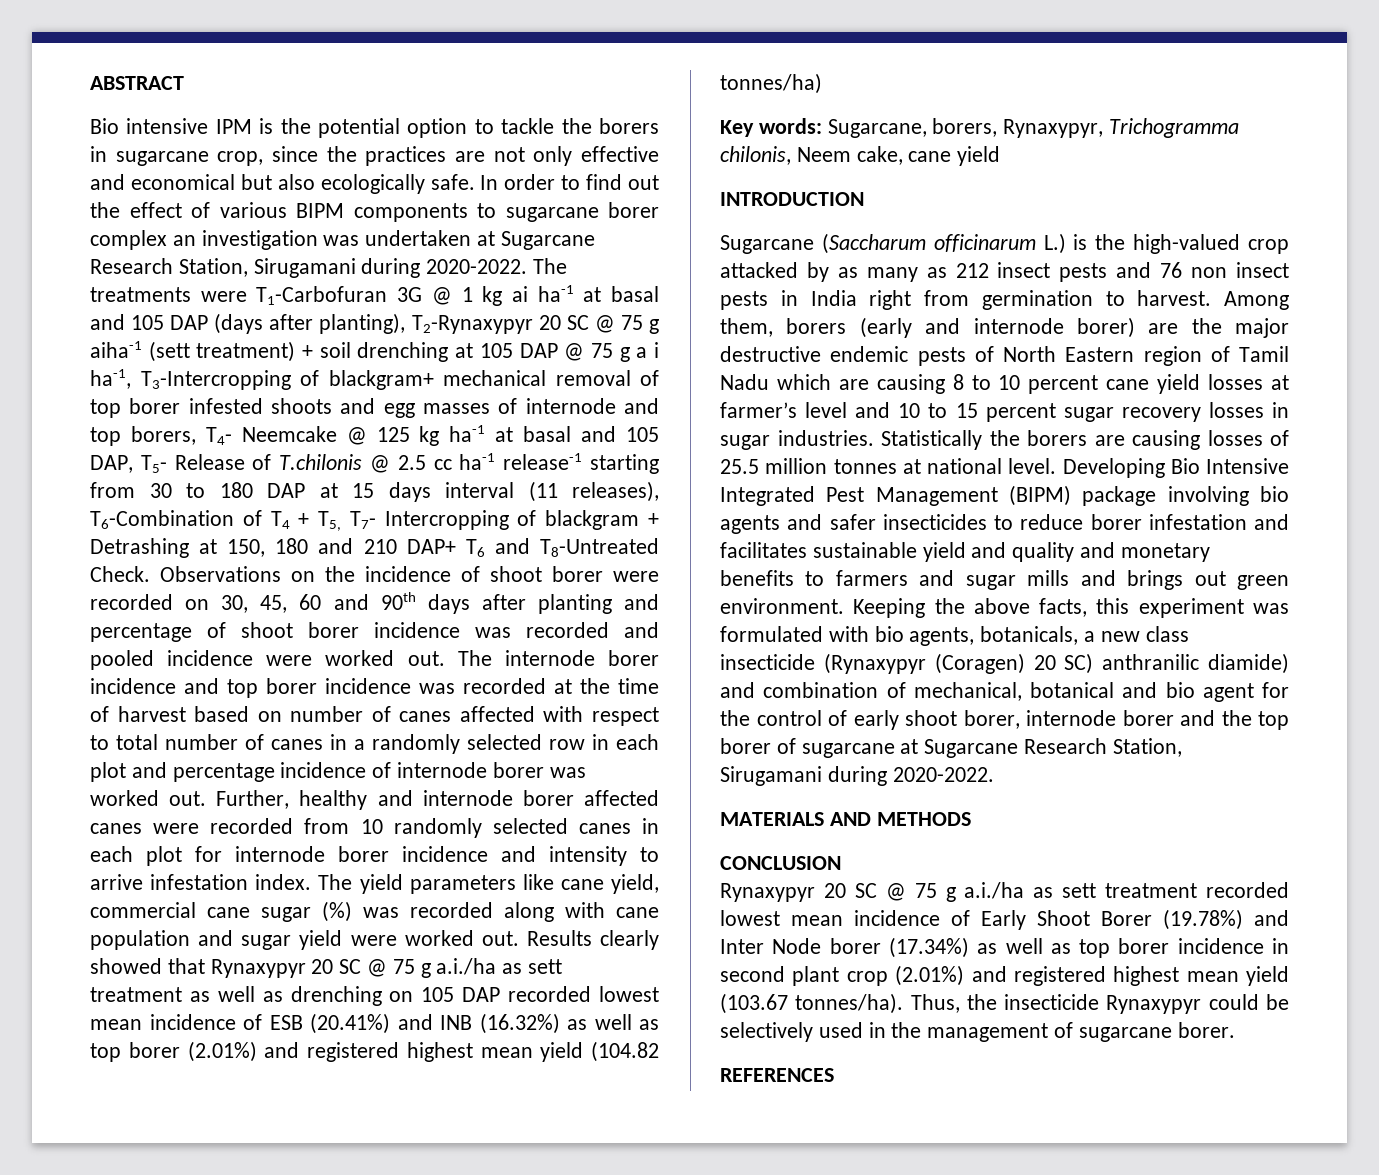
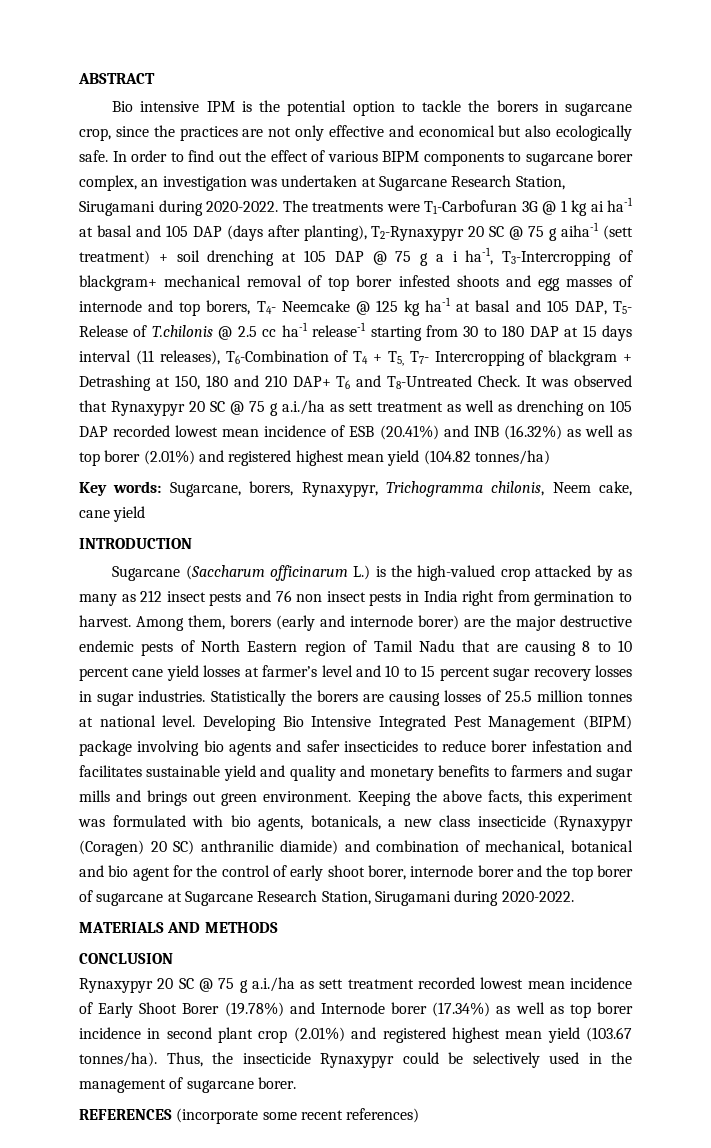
[90,230,167,250] complex -> [79,175,137,191] complex,
[160,566,659,582] [90,592,660,614] [90,622,659,642] [90,650,660,670] [90,678,659,698] [90,706,659,726] [90,734,659,754] [90,762,586,782] [90,790,660,810] [90,818,659,838] [90,846,659,866] [90,874,659,894] [90,901,659,922] [90,930,659,950] [90,958,162,974] Observations on the incidence of shoot borer were recorded on 30, 45, 60 and 90th days after planting and percentage of shoot borer incidence was recorded and pooled incidence were worked out. The internode borer incidence and top borer incidence was recorded at the time of harvest based on number of canes affected with respect to total number of canes in a randomly selected row in each plot and percentage incidence of internode borer was worked out. Further, healthy and internode borer affected canes were recorded from 10 randomly selected canes in each plot for internode borer incidence and intensity to arrive infestation index. The yield parameters like cane yield, commercial cane sugar (%) was recorded along with cane population and sugar yield were worked out. Results clearly showed -> [526,375,632,387] It was observed
[776,374,831,390] which -> [462,640,491,652] that
[720,938,822,954] Inter Node -> [320,1002,385,1014] Internode
(834, 1075) none -> [176,1108,420,1124] (incorporate some recent references)

